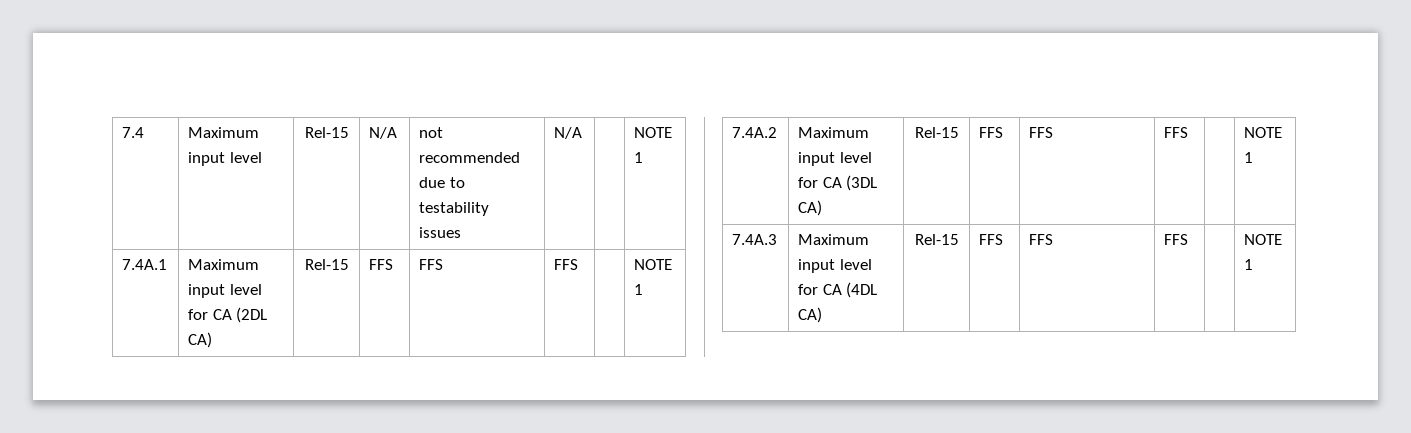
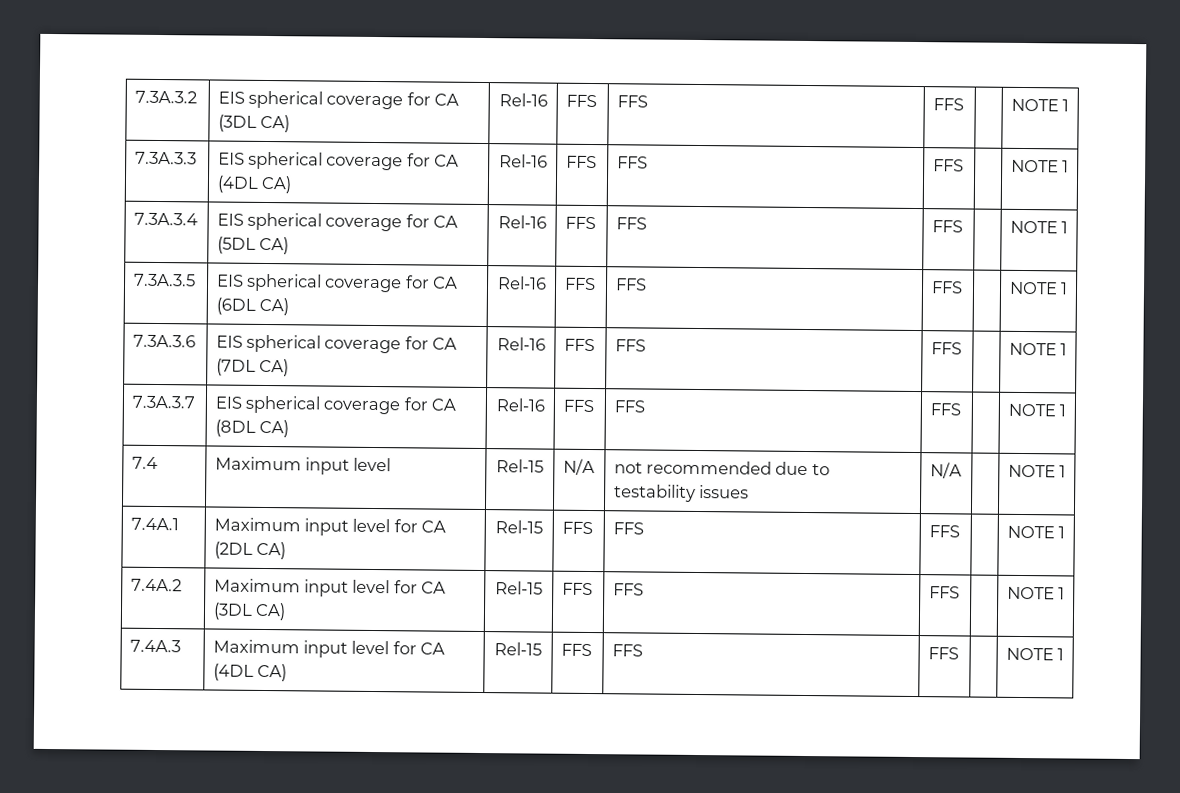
(122, 132) none -> [134,90,197,104] [217,90,460,110] [217,114,290,133] [498,93,548,107] [565,94,597,108] [616,95,648,108] [932,98,964,111] [1010,98,1069,112] [134,151,197,165] [217,151,460,171] [216,175,292,194] [498,154,548,168] [565,155,597,169] [616,156,648,169] [932,159,964,172] [1010,159,1069,173] [133,212,198,226] [216,212,459,232] [216,236,289,255] [497,215,547,229] [564,216,596,230] [615,217,647,230] [931,220,963,233] [1009,220,1068,234] [133,273,196,287] [216,273,459,293] [215,297,289,316] [496,276,547,290] [563,277,596,291] [614,278,647,291] [930,281,963,294] [1008,281,1068,295] [132,334,196,348] [215,334,458,354] [215,358,289,377] [496,337,546,351] [563,338,595,352] [614,339,646,352] [930,342,962,355] [1008,342,1067,356] [131,395,195,409] [214,395,457,415] [214,419,289,438] [495,398,545,412] [562,399,594,413] [613,400,645,413] [929,403,961,416] [1007,403,1066,417] 7.3A.3.2 | EIS spherical coverage for CA (3DL CA) | Rel-16 | FFS | FFS | FFS | | NOTE 1 // 7.3A.3.3 | EIS spherical coverage for CA (4DL CA) | Rel-16 | FFS | FFS | FFS | | NOTE 1 // 7.3A.3.4 | EIS spherical coverage for CA (5DL CA) | Rel-16 | FFS | FFS | FFS | | NOTE 1 // 7.3A.3.5 | EIS spherical coverage for CA (6DL CA) | Rel-16 | FFS | FFS | FFS | | NOTE 1 // 7.3A.3.6 | EIS spherical coverage for CA (7DL CA) | Rel-16 | FFS | FFS | FFS | | NOTE 1 // 7.3A.3.7 | EIS spherical coverage for CA (8DL CA) | Rel-16 | FFS | FFS | FFS | | NOTE 1 //

